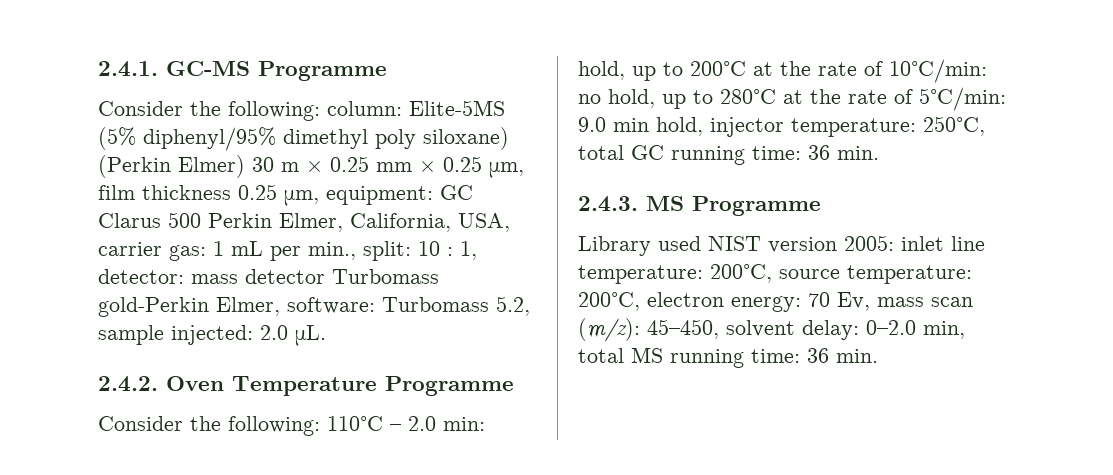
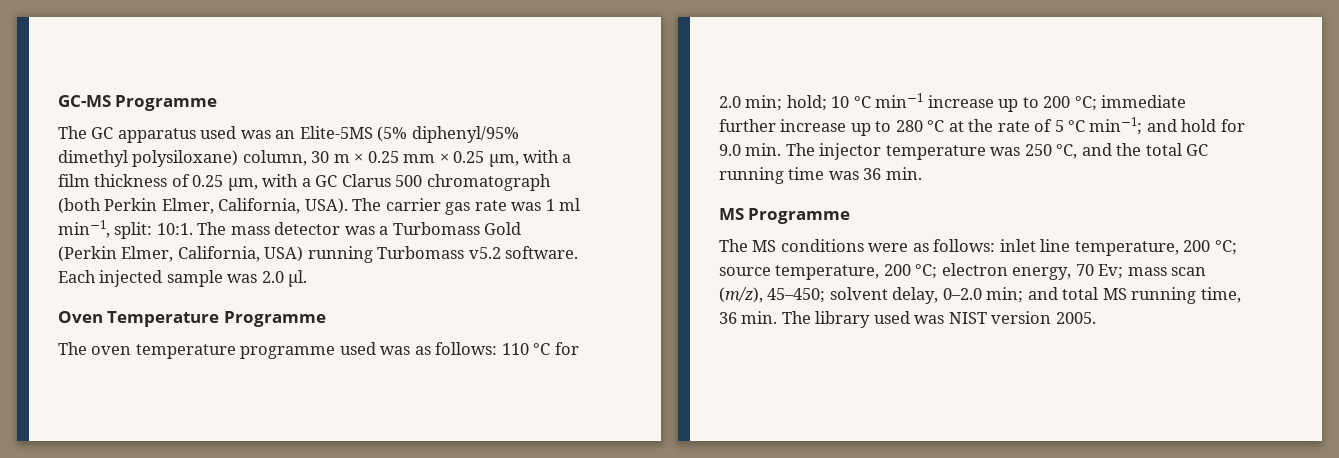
[98,61,158,77] 2.4.1. -> (58, 101) none
[98,100,505,121] [98,127,509,151] [98,155,245,178] Consider the following: column: Elite-5MS (5% diphenyl/95% dimethyl poly siloxane) (Perkin Elmer) -> [58,126,519,143] [58,150,307,167] The GC apparatus used was an Elite-5MS (5% diphenyl/95% dimethyl polysiloxane) column,
(524, 169) none -> [523,150,572,163] with a
[238,184,433,206] 0.25 μm, equipment: -> [171,174,311,191] of 0.25 μm, with a
(201, 220) none -> [426,174,551,191] [58,198,101,214] chromatograph (both
[458,213,510,232] [98,241,477,261] [98,269,439,284] [98,296,530,317] [98,325,326,346] [98,376,514,396] [98,416,485,436] [578,59,987,83] [578,87,1006,111] [578,116,985,137] USA, carrier gas: 1 mL per min., split: 10 : 1, detector: mass detector Turbomass gold-Perkin Elmer, software: Turbomass 5.2, sample injected: 2.0 μL. // 2.4.2. Oven Temperature Programme // Consider the following: 110°C – 2.0 min: hold, up to 200°C at the rate of 10°C/min: no hold, up to 280°C at the rate of 5°C/min: 9.0 min hold, injector temperature: 250°C, -> [304,198,581,215] [58,220,522,239] [58,246,579,263] [58,270,308,287] [58,311,326,327] [58,342,579,359] [719,93,1187,112] [719,117,1245,136] [719,143,1142,160] USA). The carrier gas rate was 1 ml min−1, split: 10:1. The mass detector was a Turbomass Gold (Perkin Elmer, California, USA) running Turbomass v5.2 software. Each injected sample was 2.0 μl. // Oven Temperature Programme // The oven temperature programme used was as follows: 110 °C for 2.0 min; hold; 10 °C min−1 increase up to 200 °C; immediate further increase up to 280 °C at the rate of 5 °C min−1; and hold for 9.0 min. The injector temperature was 250 °C, and the
[752,146,801,160] time: -> [788,167,859,180] time was
[578,196,638,212] 2.4.3. -> (922, 173) none
[578,235,985,256] [578,264,972,284] [578,292,973,312] [578,318,965,342] Library used NIST version 2005: inlet line temperature: 200°C, source temperature: 200°C, electron energy: 70 Ev, mass scan (m/z): 45–450, solvent delay: 0–2.0 min, -> [719,239,1237,256] [719,263,1207,280] [719,287,1058,304] The MS conditions were as follows: inlet line temperature, 200 °C; source temperature, 200 °C; electron energy, 70 Ev; mass scan (m/z), 45–450; solvent delay, 0–2.0 min; and
[751,348,878,363] time: 36 min. -> [1200,287,1241,303] [719,311,1096,328] time, 36 min. The library used was NIST version 2005.

